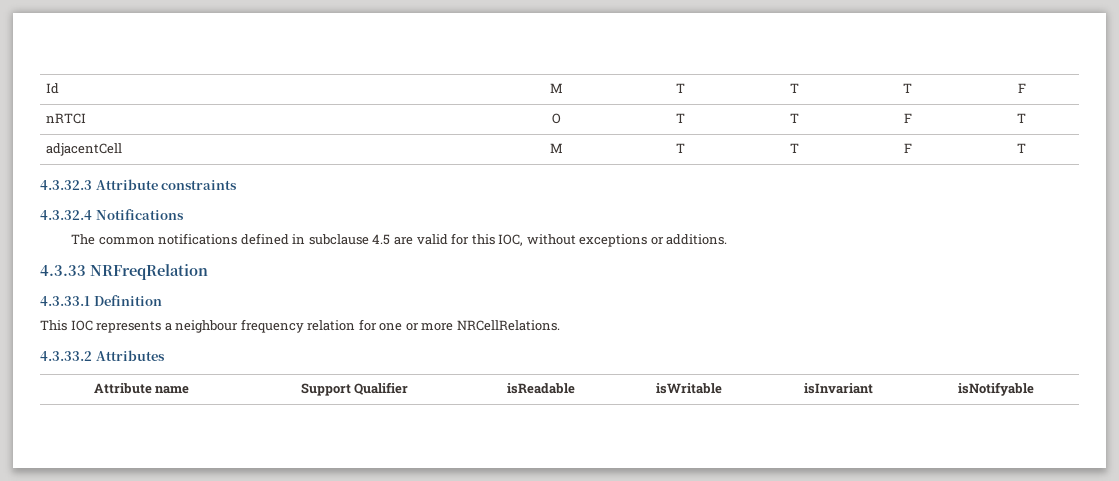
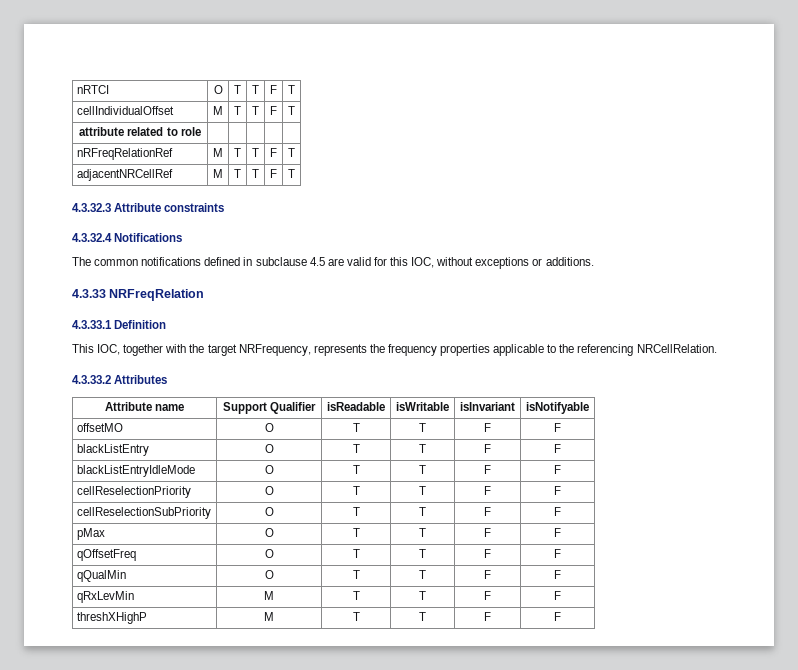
[46,83,60,94] [550,83,563,93] [676,83,685,93] [789,83,799,93] [903,83,912,93] [1017,83,1026,93] Id | M | T | T | T | F // -> (76, 89) none
[46,143,123,156] adjacentCell -> [76,106,174,115] [213,106,223,115] [234,106,241,115] [252,106,259,115] [270,106,277,115] [288,106,295,115] [79,127,201,136] [76,148,173,160] [213,148,223,157] [234,148,241,157] [252,148,259,157] [270,148,277,157] [288,148,295,157] [76,169,173,181] cellIndividualOffset | M | T | T | F | T // attribute related to role | | | | | // nRFreqRelationRef | M | T | T | F | T // adjacentNRCellRef
[70,319,560,333] IOC represents a neighbour frequency relation for one or more NRCellRelations. -> [97,344,717,356] IOC, together with the target NRFrequency, represents the frequency properties applicable to the referencing NRCellRelation.
(1034, 389) none -> [76,423,123,432] [264,423,274,432] [352,423,360,432] [419,423,426,432] [484,423,491,432] [554,423,561,432] [76,444,149,456] [264,444,274,453] [352,444,360,453] [419,444,426,453] [484,444,491,453] [554,444,561,453] [76,465,195,477] [264,465,274,474] [352,465,360,474] [419,465,426,474] [484,465,491,474] [554,465,561,474] [76,486,191,498] [264,486,274,495] [352,486,360,495] [419,486,426,495] [484,486,491,495] [554,486,561,495] [76,507,211,519] [264,507,274,516] [352,507,360,516] [419,507,426,516] [484,507,491,516] [554,507,561,516] [76,528,105,540] [264,528,274,537] [352,528,360,537] [419,528,426,537] [484,528,491,537] [554,528,561,537] [76,549,136,561] [264,549,274,558] [352,549,360,558] [419,549,426,558] [484,549,491,558] [554,549,561,558] [76,570,126,582] [264,570,274,579] [352,570,360,579] [419,570,426,579] [484,570,491,579] [554,570,561,579] [76,591,134,603] [264,591,274,600] [352,591,360,600] [419,591,426,600] [484,591,491,600] [554,591,561,600] [76,612,147,624] [264,612,274,621] [352,612,360,621] [419,612,426,621] [484,612,491,621] [554,612,561,621] // offsetMO | O | T | T | F | F // blackListEntry | O | T | T | F | F // blackListEntryIdleMode | O | T | T | F | F // cellReselectionPriority | O | T | T | F | F // cellReselectionSubPriority | O | T | T | F | F // pMax | O | T | T | F | F // qOffsetFreq | O | T | T | F | F // qQualMin | O | T | T | F | F // qRxLevMin | M | T | T | F | F // threshXHighP | M | T | T | F | F

